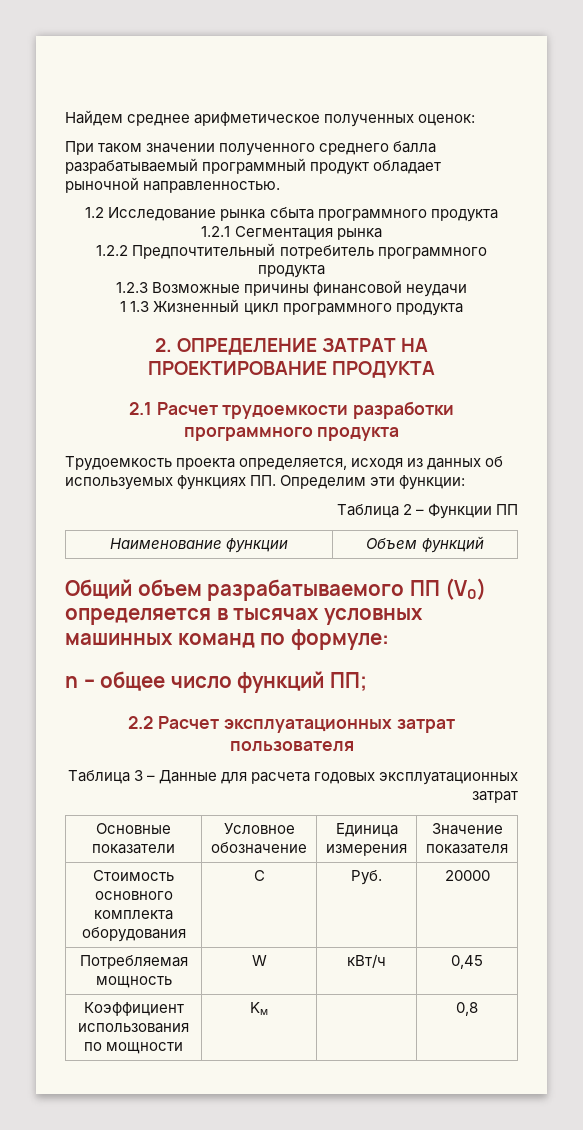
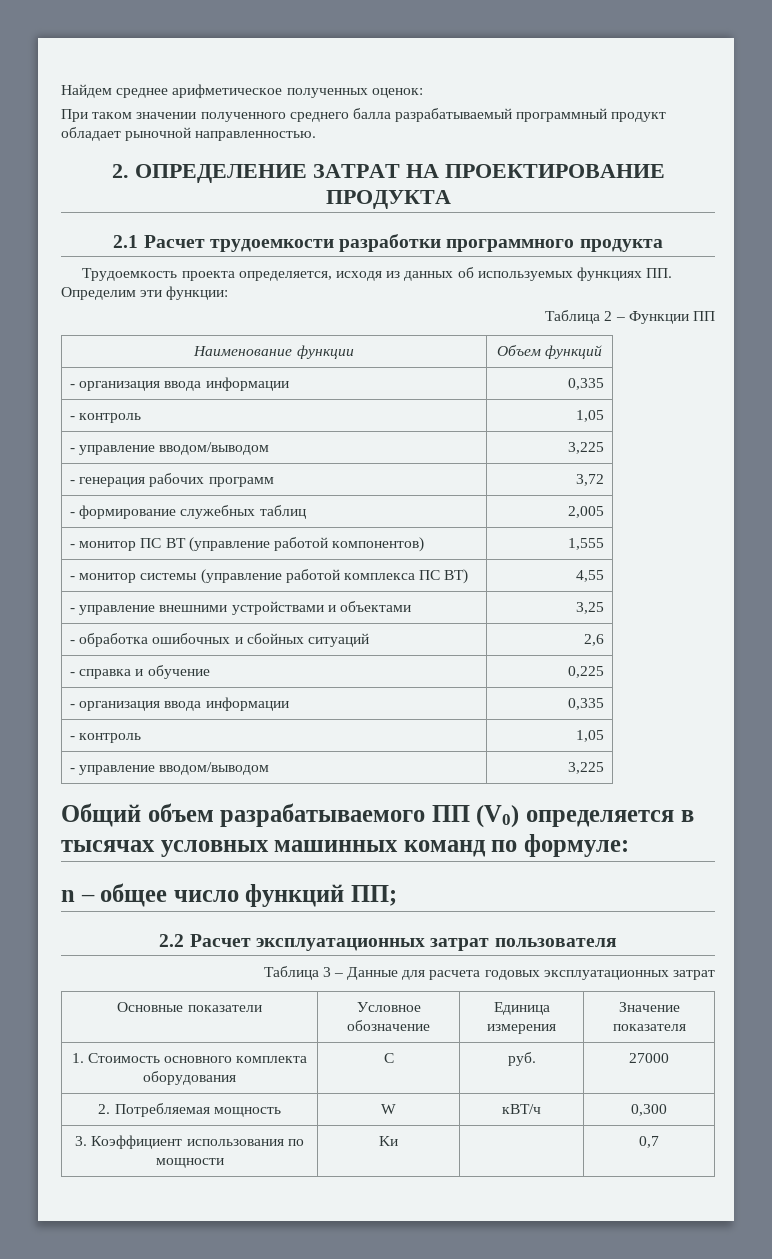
[85,207,498,222] [201,226,382,240] [96,243,487,259] [258,265,325,278] [115,280,468,297] [120,299,463,316] // 1.2 Исследование рынка сбыта программного продукта // 1.2.1 Сегментация рынка // 1.2.2 Предпочтительный потребитель программного продукта // 1.2.3 Возможные причины финансовой неудачи // 1 1.3 Жизненный цикл программного продукта -> (317, 136) none
(484, 544) none -> [69,377,289,391] [568,378,605,390] [69,413,142,423] [576,410,605,422] [69,442,270,455] [568,442,605,454] [69,473,274,487] [576,474,605,486] [69,505,306,519] [568,506,605,518] [69,537,425,552] [568,538,605,550] [69,569,469,584] [576,570,605,582] [69,601,411,615] [576,602,605,614] [69,633,369,647] [584,634,605,646] [69,665,210,679] [568,666,605,678] [69,697,289,711] [568,698,605,710] [69,733,142,743] [576,730,605,742] [69,762,270,775] [568,762,605,774] // - организация ввода информации | 0,335 // - контроль | 1,05 // - управление вводом/выводом | 3,225 // - генерация рабочих программ | 3,72 // - формирование служебных таблиц | 2,005 // - монитор ПС ВТ (управление работой компонентов) | 1,555 // - монитор системы (управление работой комплекса ПС ВТ) | 4,55 // - управление внешними устройствами и объектами | 3,25 // - обработка ошибочных и сбойных ситуаций | 2,6 // - справка и обучение | 0,225 // - организация ввода информации | 0,335 // - контроль | 1,05 // - управление вводом/выводом | 3,225
(508, 849) none -> [71,1053,84,1063] 1.
[351,870,382,885] [444,870,490,881] Руб. | 20000 // -> [507,1052,536,1066] [629,1053,669,1063] [98,1104,111,1114] руб. | 27000 // 2.
[347,954,386,968] [451,955,483,969] кВт/ч | 0,45 // -> [502,1104,541,1114] [631,1104,667,1116] [75,1136,88,1146] кВТ/ч | 0,300 // 3.
[250,1002,268,1015] [456,1002,478,1016] Kм | | 0,8 -> [379,1136,398,1146] [639,1136,659,1148] Kи | | 0,7

